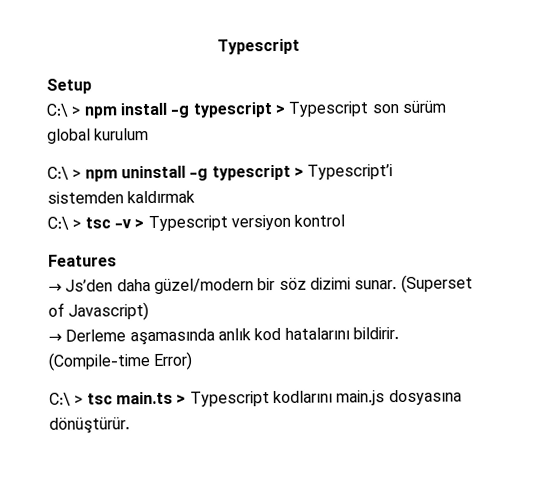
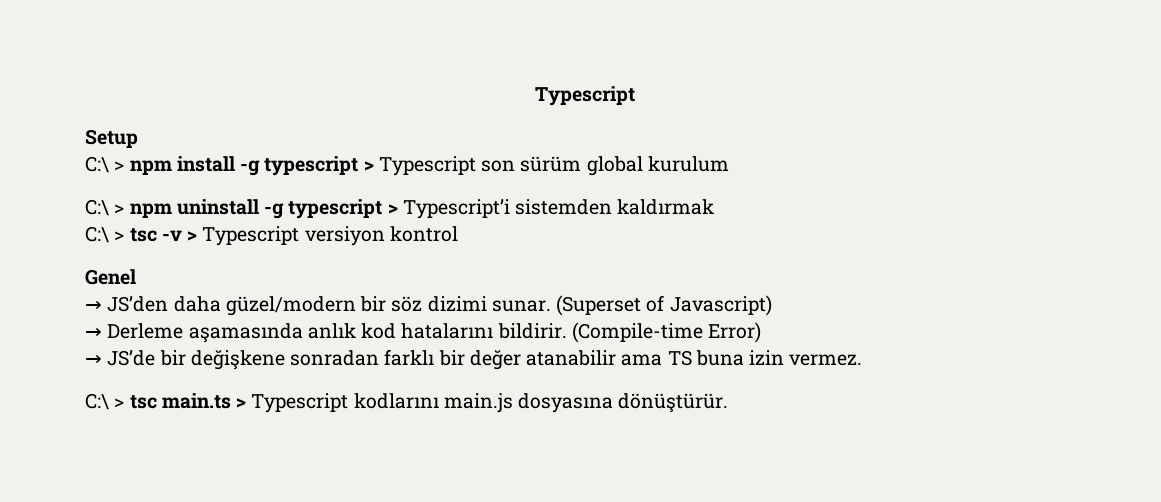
[48,254,117,267] [48,279,114,292] Features // → Js’den -> [85,269,136,285] [85,296,169,312] Genel // → JS’den
(193, 360) none -> [85,349,863,370] // → JS’de bir değişkene sonradan farklı bir değer atanabilir ama TS buna izin vermez.

